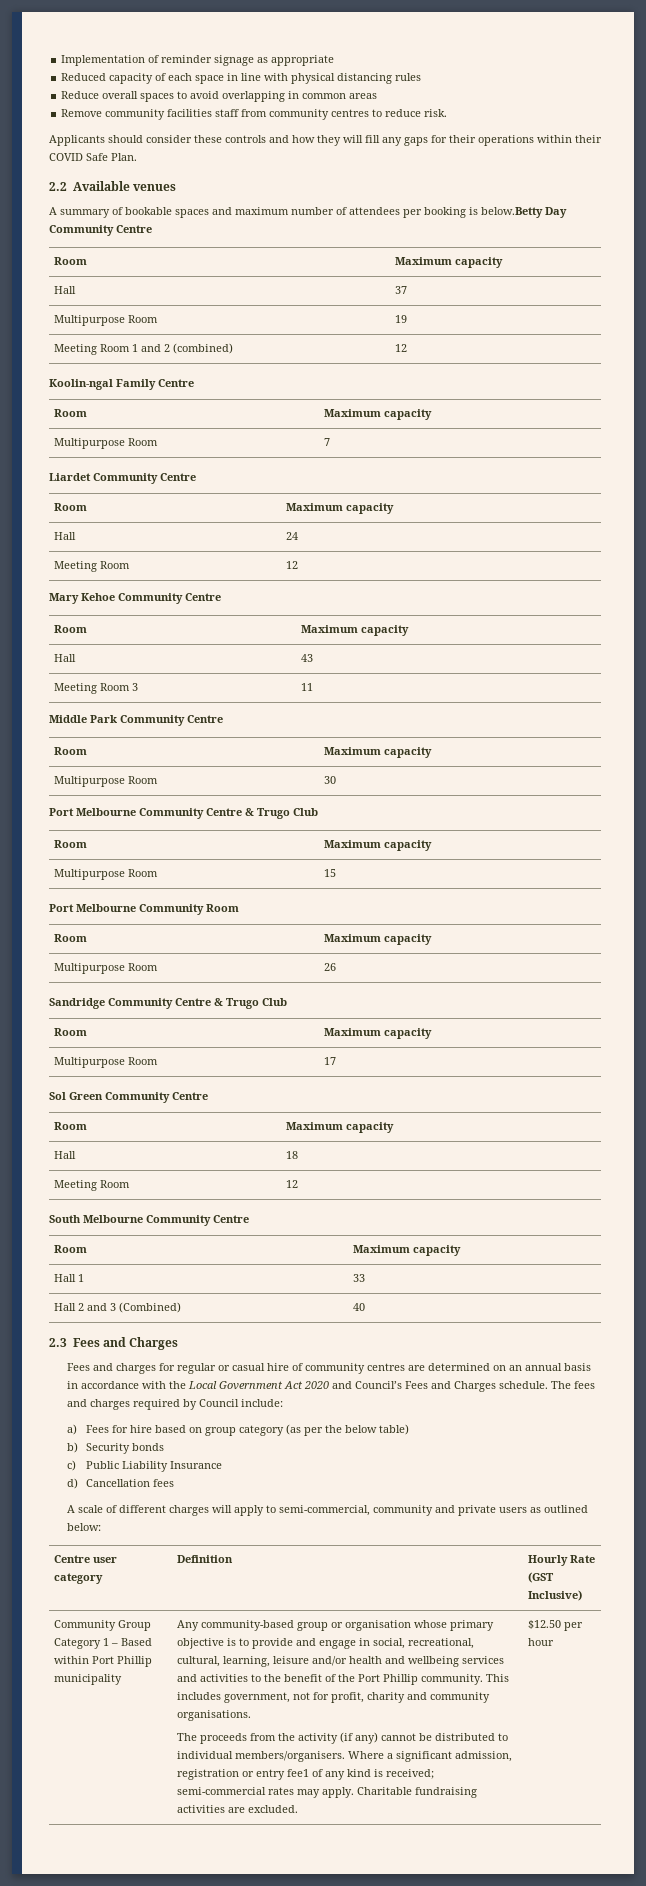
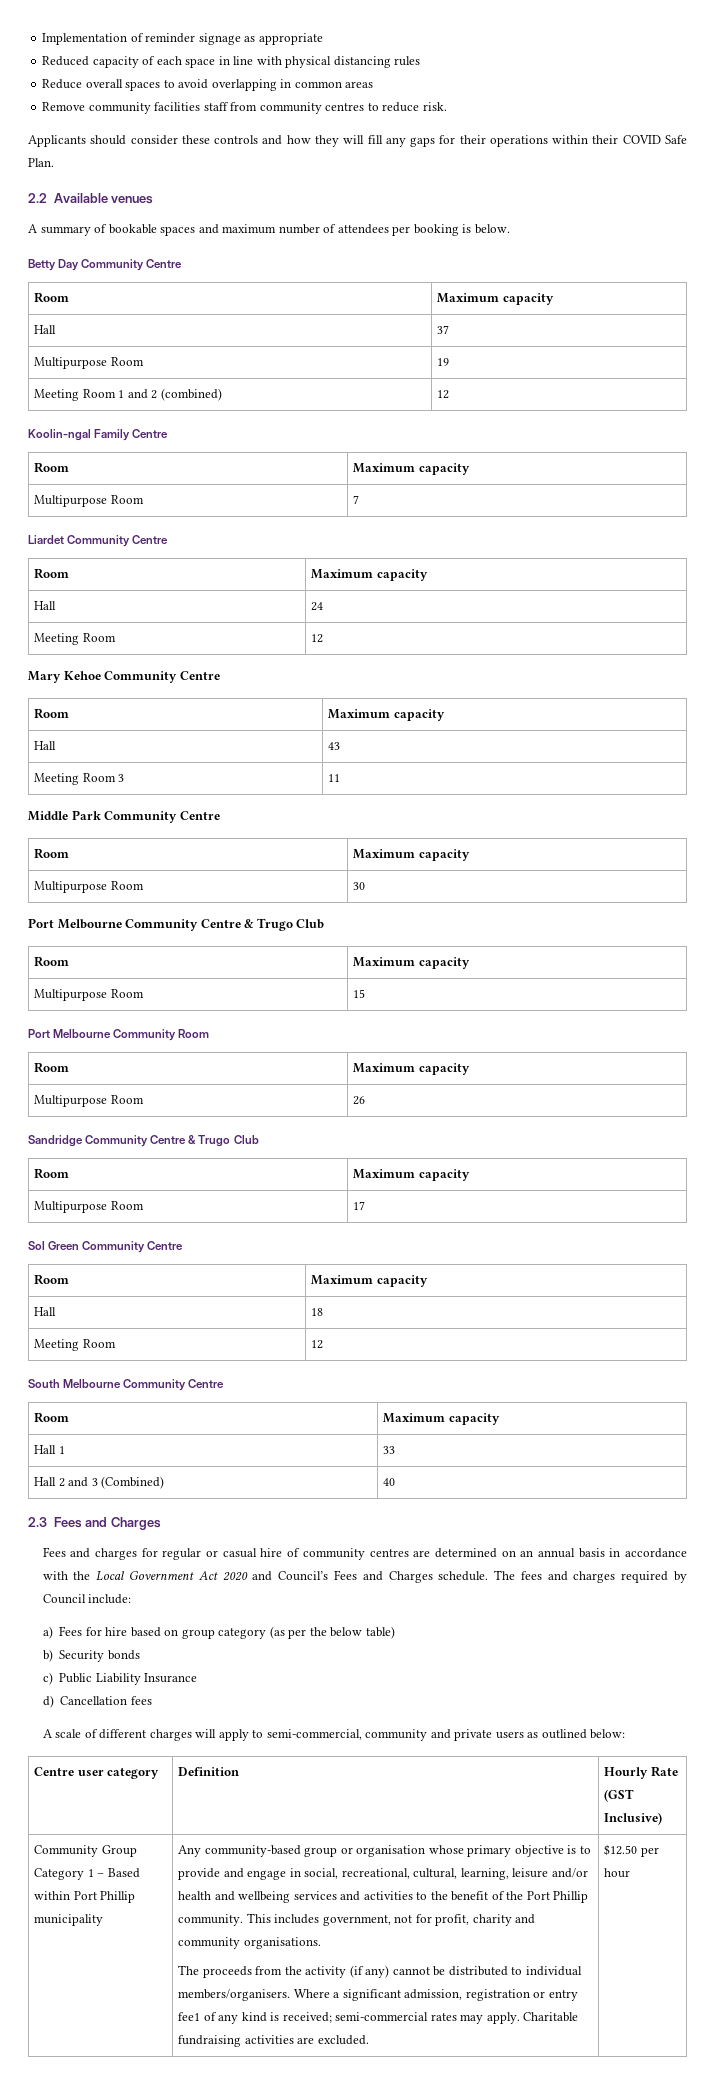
[481,207,543,218] below.Betty -> [474,224,510,234] [28,259,56,271] below. // Betty

